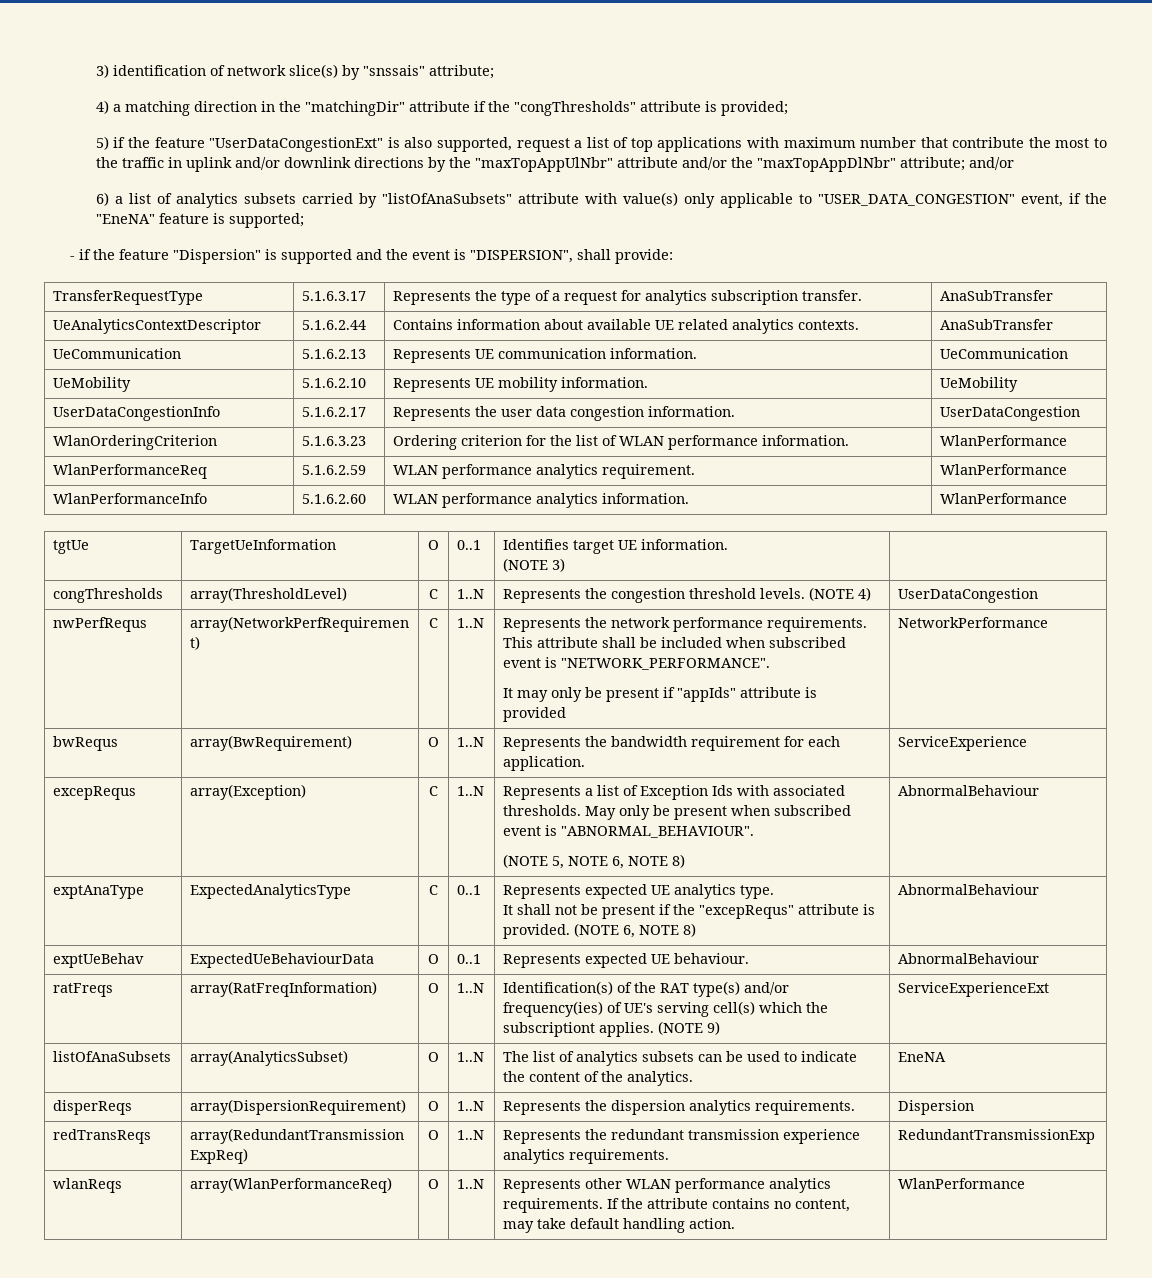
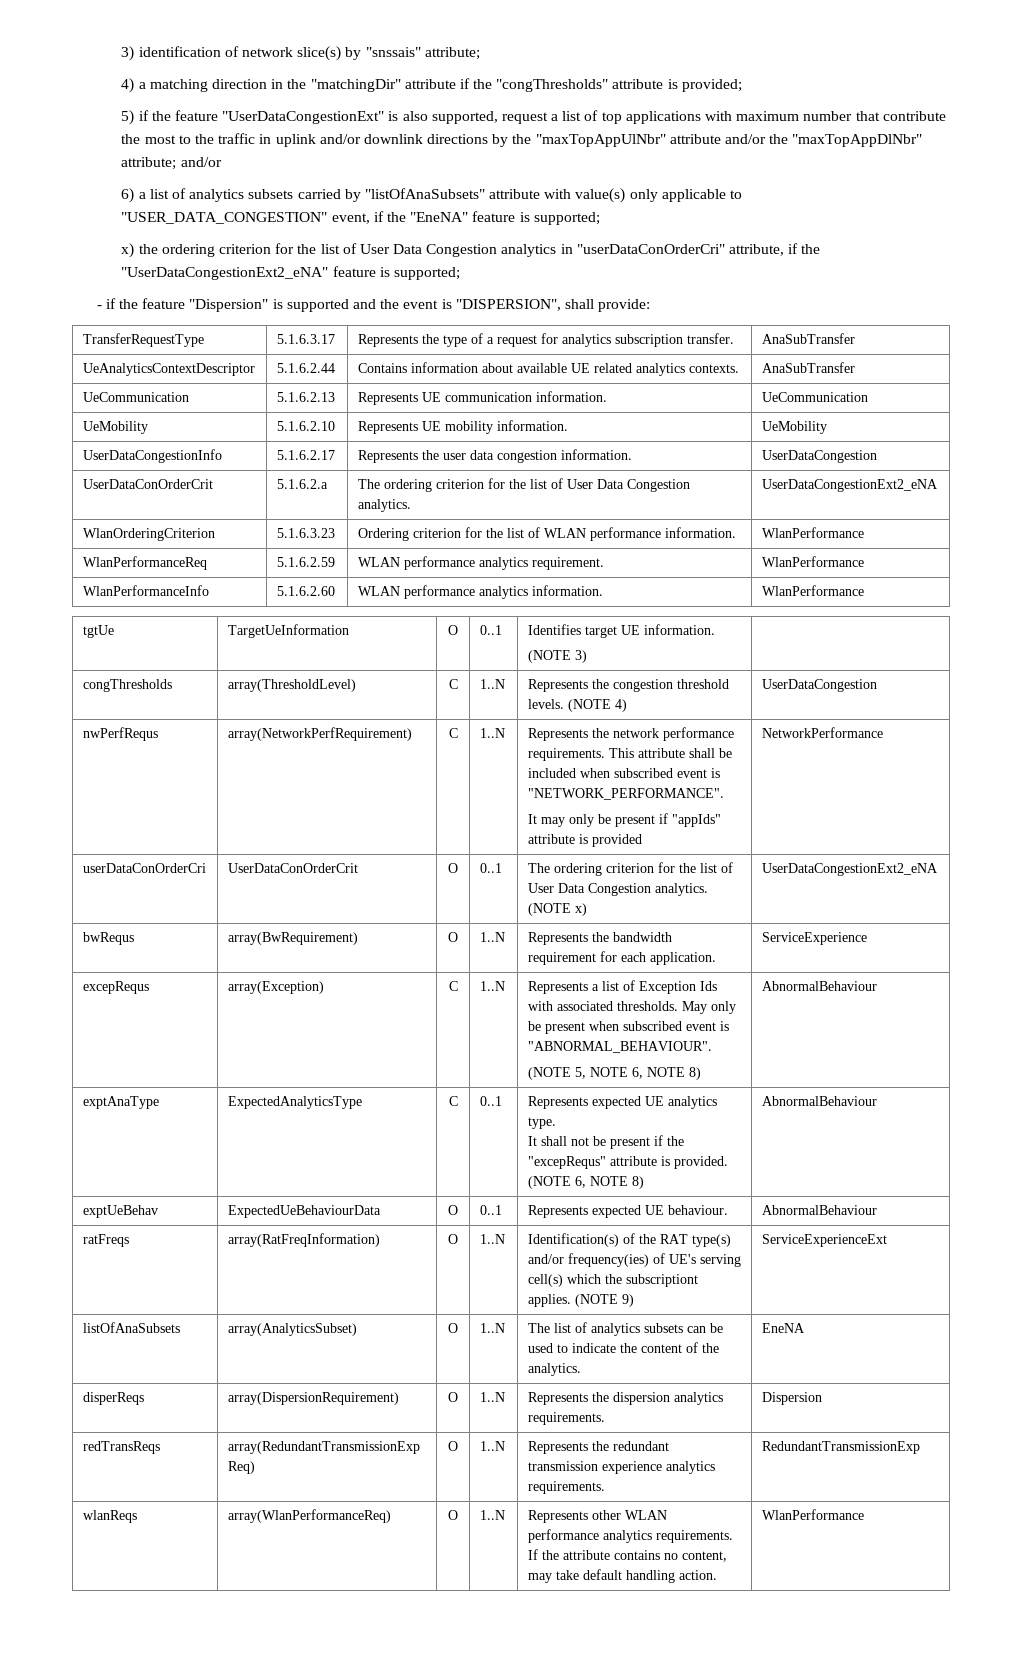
(304, 220) none -> [121,243,821,258] [121,266,461,280] // x) the ordering criterion for the list of User Data Congestion analytics in "userDataConOrderCri" attribute, if the "UserDataCongestionExt2_eNA" feature is supported;
(1081, 413) none -> [82,479,213,489] [276,479,328,489] [357,478,690,492] [357,499,411,512] [761,479,938,492] // UserDataConOrderCrit | 5.1.6.2.a | The ordering criterion for the list of User Data Congestion analytics. | UserDataCongestionExt2_eNA
(1049, 622) none -> [82,863,206,873] [227,863,358,873] [448,863,458,873] [479,863,502,873] [527,862,733,876] [527,883,708,896] [527,903,587,916] [761,863,938,876] // userDataConOrderCri | UserDataConOrderCrit | O | 0..1 | The ordering criterion for the list of User Data Congestion analytics. (NOTE x) | UserDataCongestionExt2_eNA

